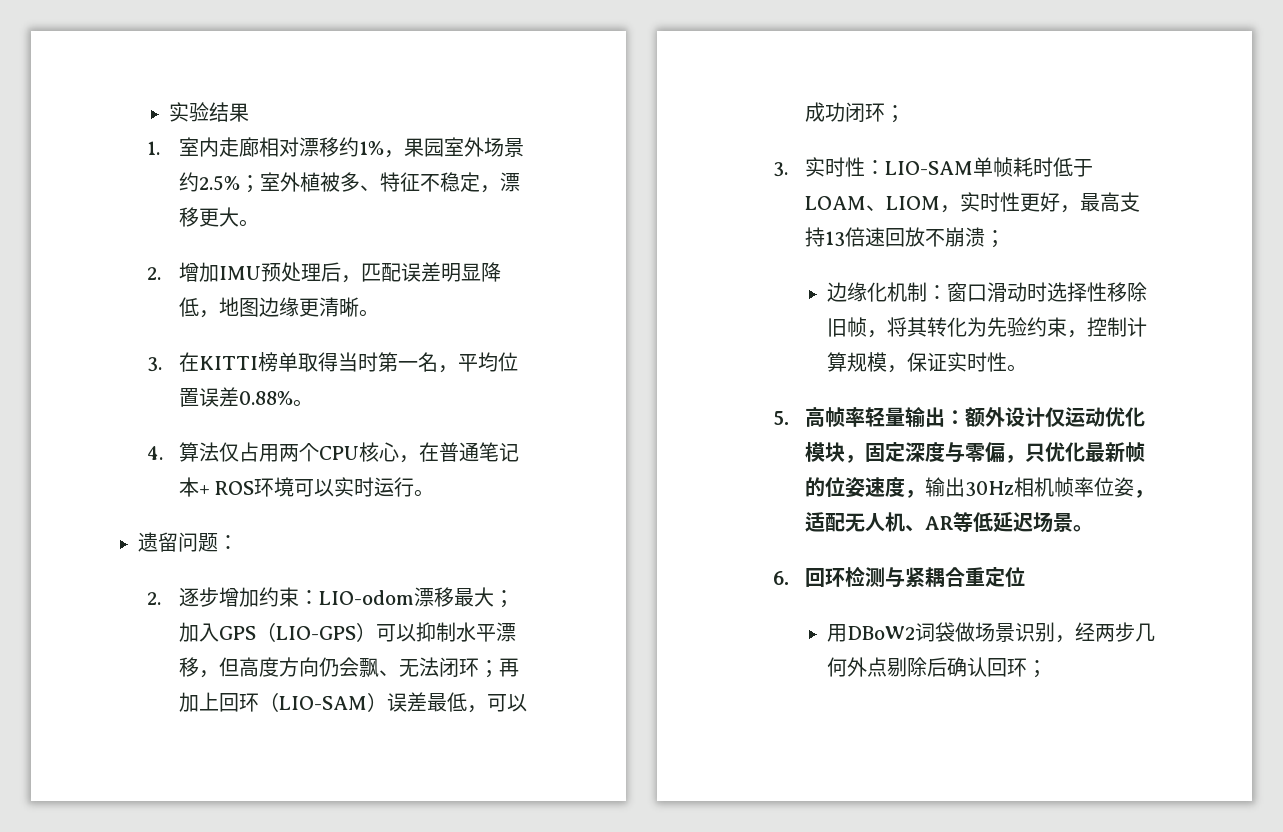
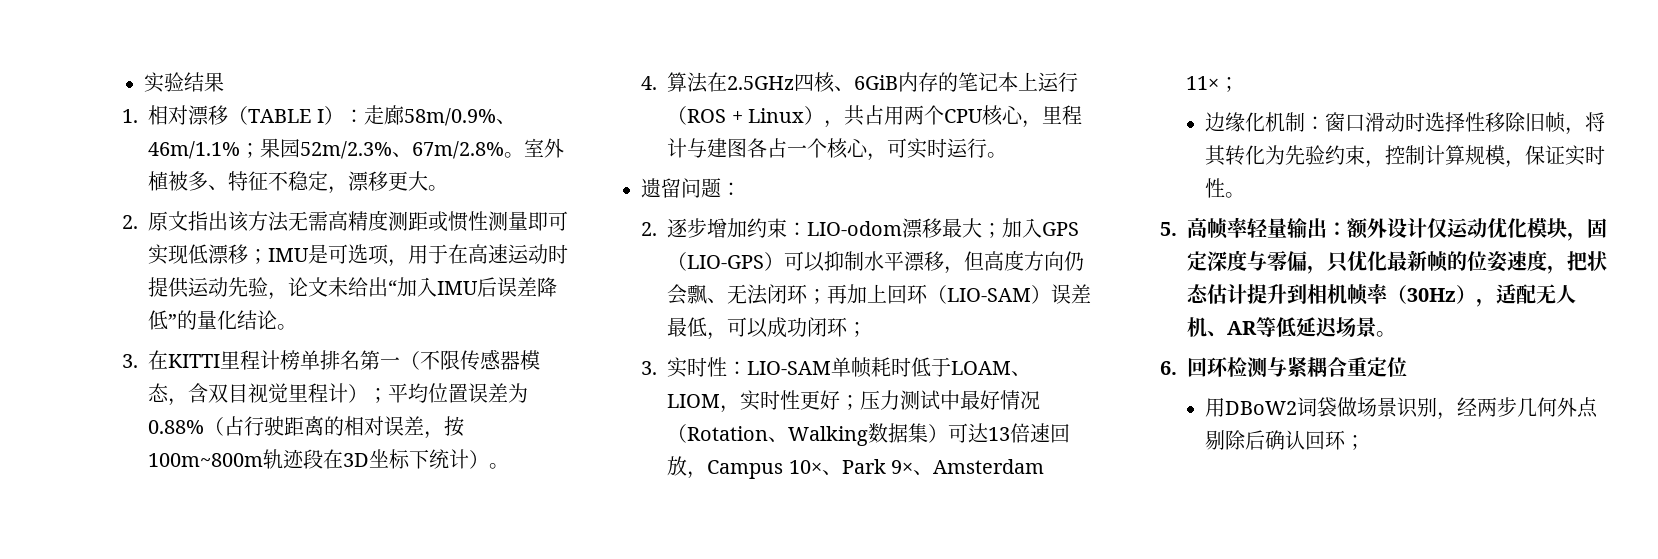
[178,137,524,158] [178,172,260,193] 室内走廊相对漂移约1%，果园室外场景约2.5%； -> [148,105,516,126] [148,138,525,159] 相对漂移（TABLE I）：走廊58m/0.9%、46m/1.1%；果园52m/2.3%、67m/2.8%。
[178,262,501,283] [178,297,379,318] [147,352,518,373] [178,387,313,407] [147,442,239,462] 增加IMU预处理后，匹配误差明显降低，地图边缘更清晰。 // 3.在KITTI榜单取得当时第一名，平均位置误差0.88%。 // 4.算法仅 -> [148,210,569,232] [148,244,569,267] [148,277,558,300] [148,310,298,330] [122,349,541,370] [148,383,529,406] [148,416,465,439] [148,449,510,469] [641,72,1079,93] [667,105,865,128] 原文指出该方法无需高精度测距或惯性测量即可实现低漂移；IMU是可选项，用于在高速运动时提供运动先验，论文未给出“加入IMU后误差降低”的量化结论。 // 3.在KITTI里程计榜单排名第一（不限传感器模态，含双目视觉里程计）；平均位置误差为0.88%（占行驶距离的相对误差，按100m~800m轨迹段在3D坐标下统计）。 // 4.算法在2.5GHz四核、6GiB内存的笔记本上运行（ROS + Linux），共
[418,442,519,462] [178,477,335,497] 在普通笔记本+ ROS环境可以 -> [1042,105,1083,125] [667,138,908,161] 里程计与建图各占一个核心，可
[1059,192,1140,213] [804,227,985,247] ，最高支持13倍速回放不崩溃 -> [840,390,1041,410] [667,423,1071,446] [667,456,1045,479] [1186,76,1220,90] ；压力测试中最好情况（Rotation、Walking数据集）可达13倍速回放，Campus 10×、Park 9×、Amsterdam 11×
[924,477,1134,497] 输出30Hz相机帧率位姿 -> [1567,251,1609,271] [1187,283,1477,305] 把状态估计提升到相机帧率（30Hz）

